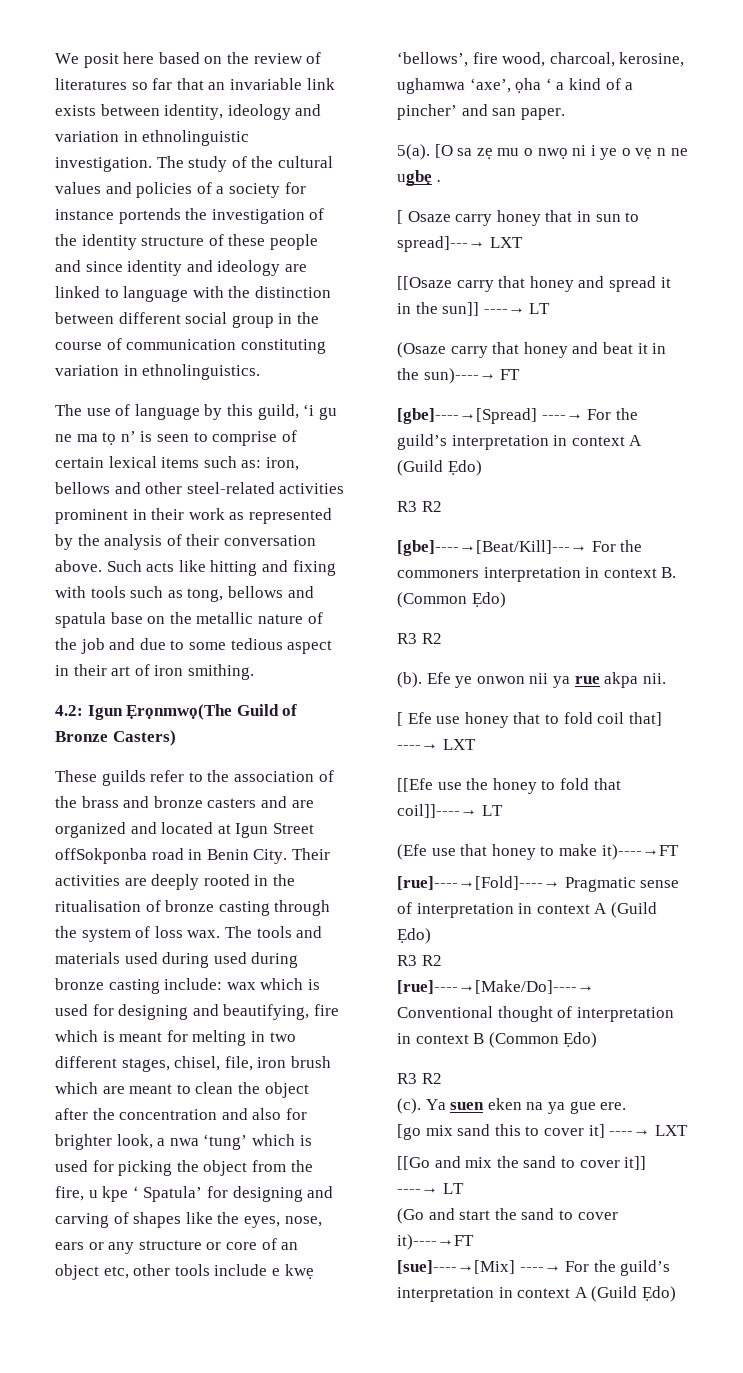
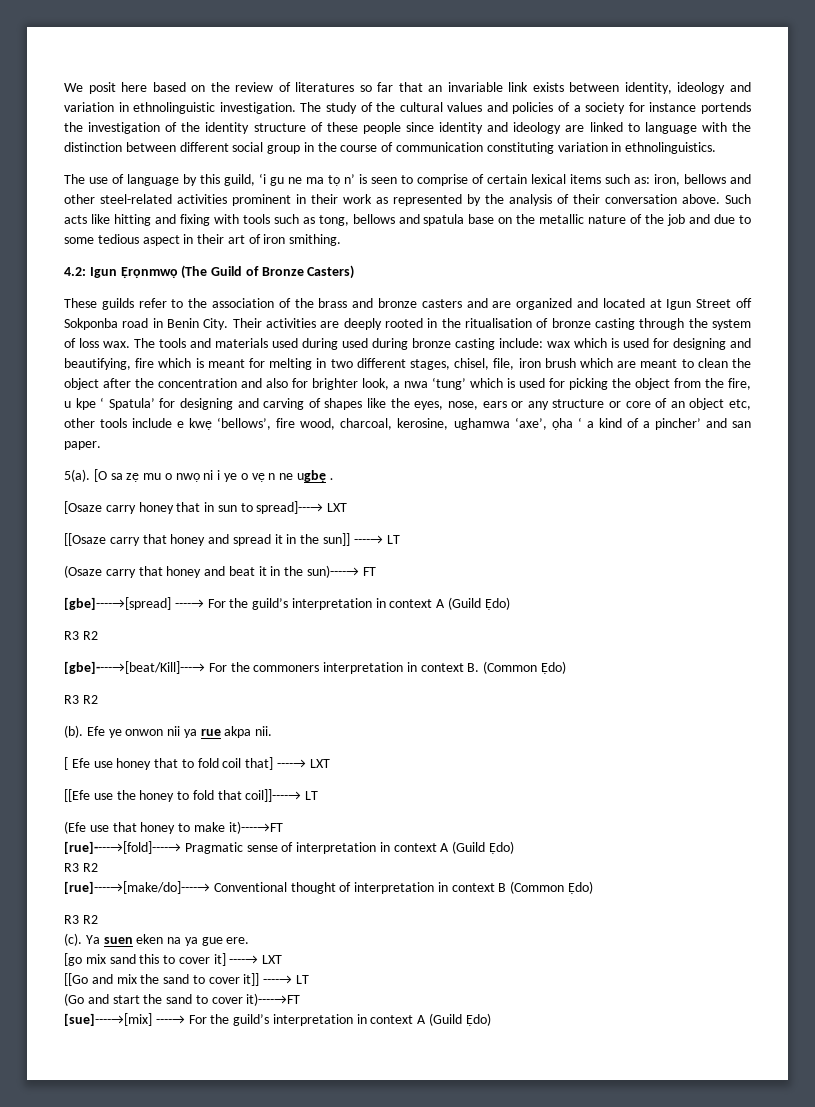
[55,260,81,272] and -> (401, 128) none
[126,704,233,720] Ẹrọnmwọ(The -> [120,265,208,279] Ẹrọnmwọ (The
[55,848,147,864] offSokponba -> [735,298,752,308] [64,318,118,330] off Sokponba
[397,210,451,224] [ Osaze -> [64,501,102,514] [Osaze
[397,408,537,424] [gbe]----→[Spread] -> [64,597,171,610] [gbe]----→[spread]
[397,540,587,556] [gbe]----→[Beat/Kill]---→ -> [64,661,205,674] [gbe]----→[beat/Kill]---→
[397,876,560,890] [rue]----→[Fold]----→ -> [64,841,181,854] [rue]----→[fold]----→
[397,980,594,994] [rue]----→[Make/Do]----→ -> [64,881,210,894] [rue]----→[make/do]----→
[397,1260,515,1274] [sue]----→[Mix] -> [64,1013,152,1026] [sue]----→[mix]

